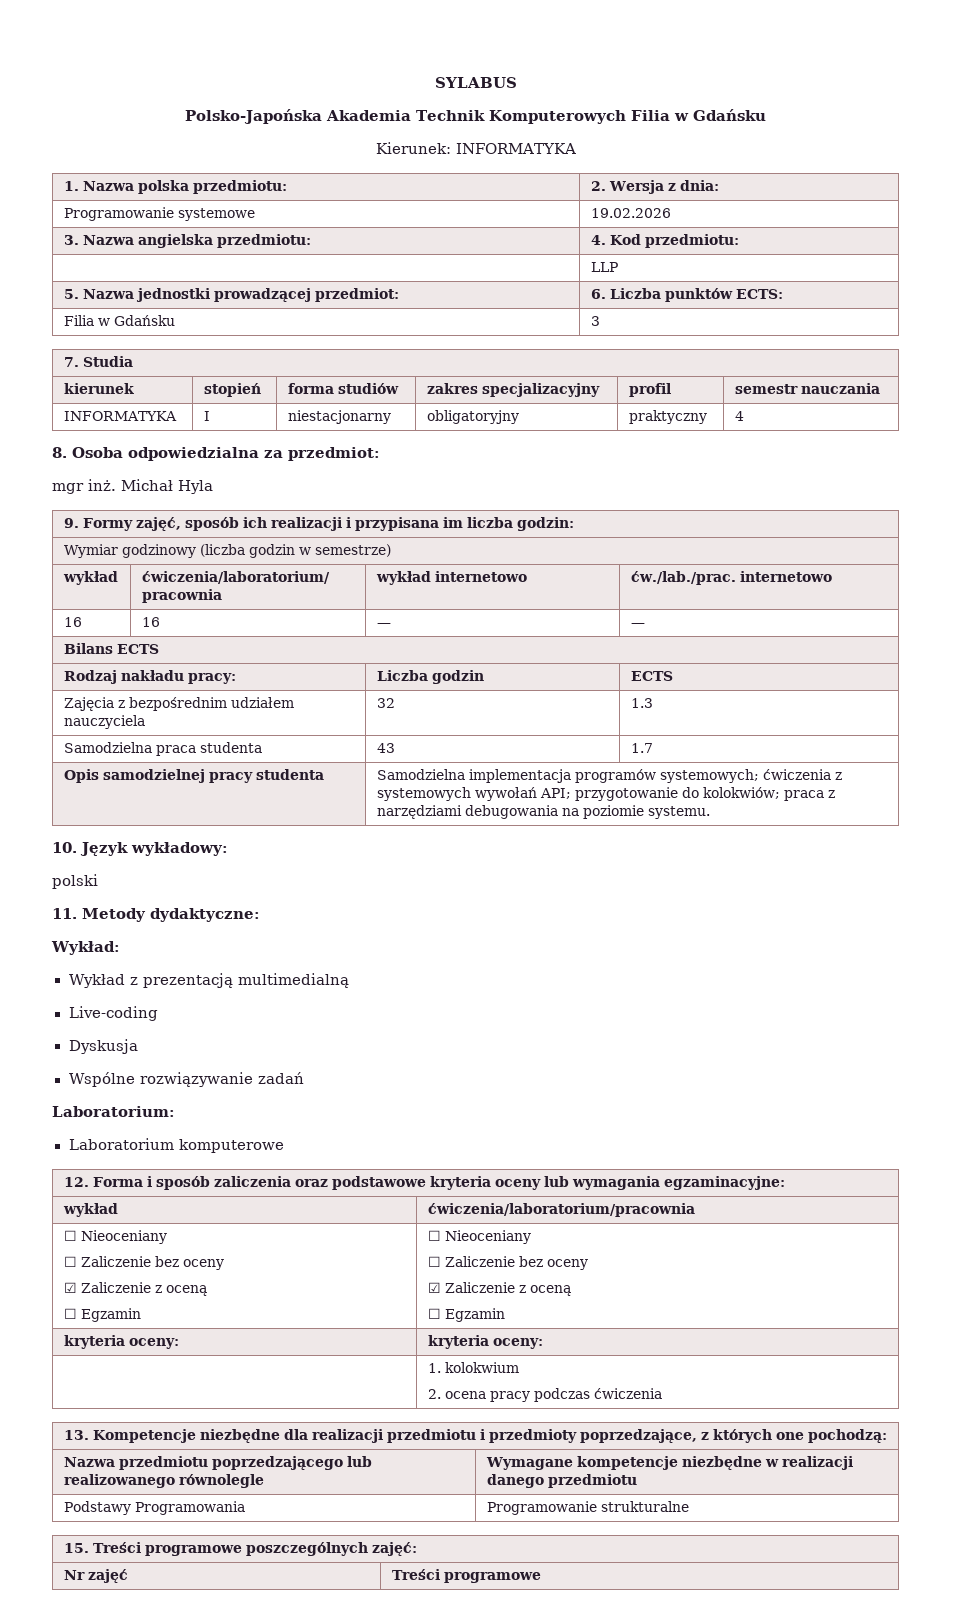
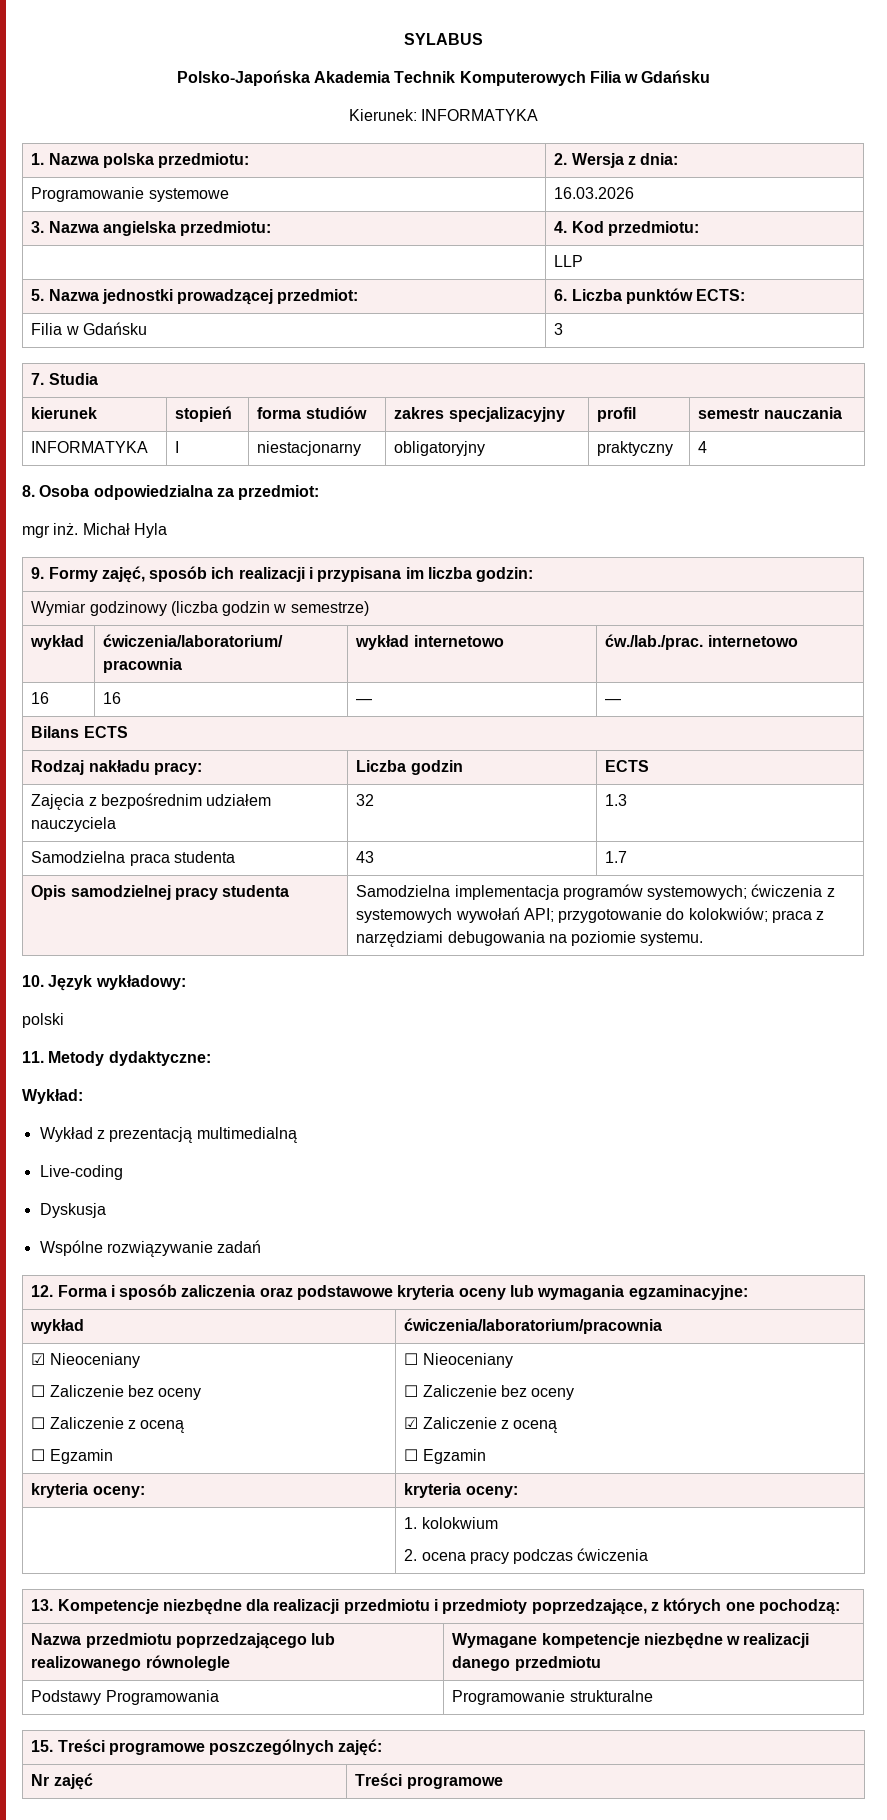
[590,208,671,218] 19.02.2026 -> [554,187,635,199] 16.03.2026
[52,1106,175,1117] [68,1138,284,1153] // Laboratorium: // Laboratorium komputerowe -> (262, 1246) none
[63,1230,167,1244] [63,1256,224,1270] [63,1282,77,1293] ☐ Nieoceniany // ☐ Zaliczenie bez oceny // ☑ -> [31,1353,140,1368] [31,1385,202,1400] [31,1417,46,1429] ☑ Nieoceniany // ☐ Zaliczenie bez oceny // ☐

